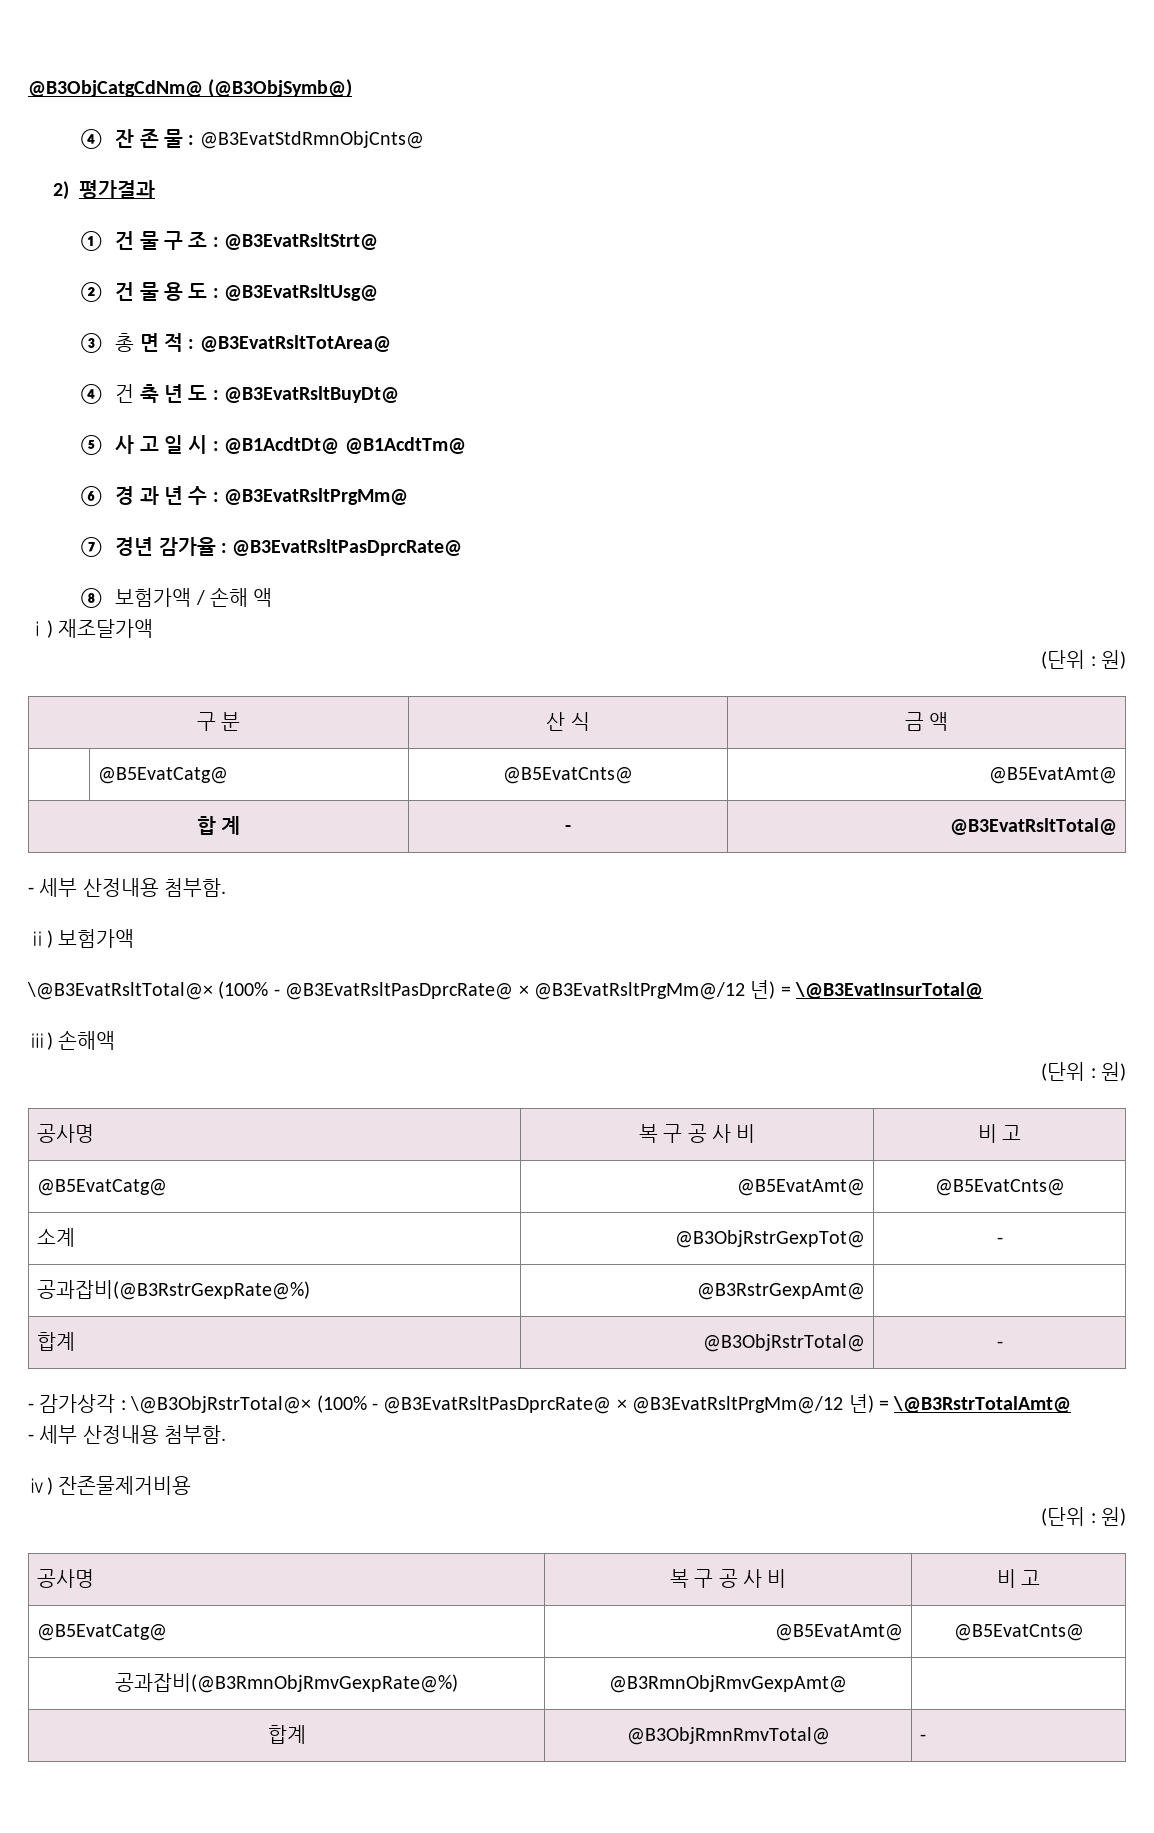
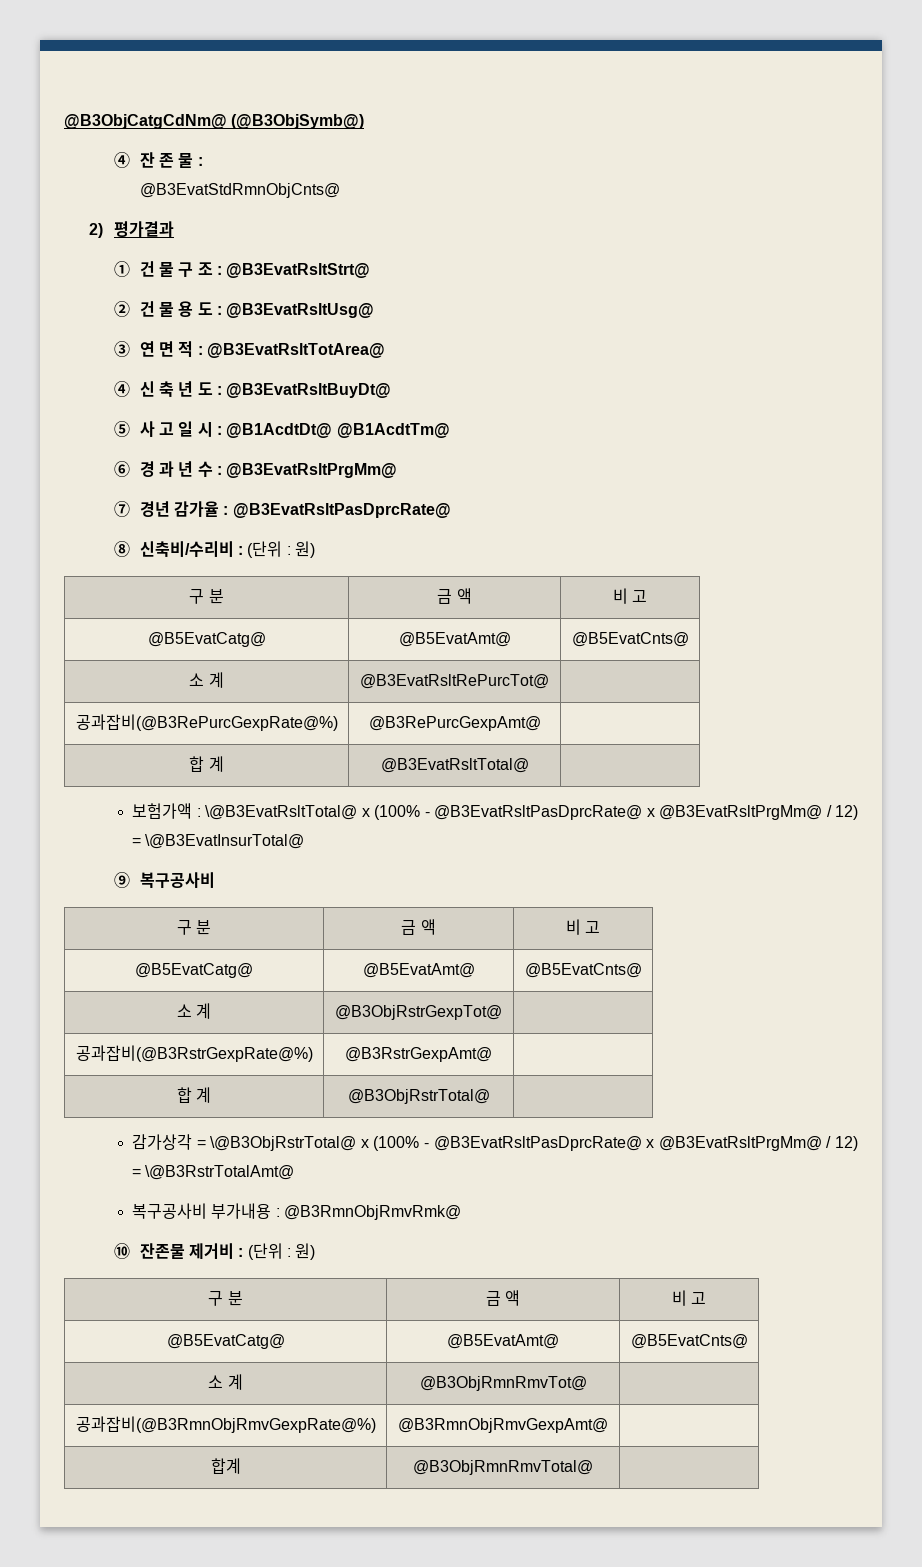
(195, 140) none -> (203, 161) //
[115,333,135,352] 총 -> [139,341,155,357] 연
[115,384,135,403] 건 -> [139,381,155,397] 신
[115,587,273,607] [28,619,154,638] [1041,650,1127,669] [196,712,241,731] [546,712,590,731] [904,712,949,731] [98,767,229,784] [503,767,633,784] [988,767,1117,784] [196,816,241,835] [565,825,571,832] [949,818,1117,835] [28,878,227,897] [28,929,135,948] [27,980,984,1000] [28,1030,116,1050] [1041,1062,1127,1081] [37,1124,95,1143] [638,1124,756,1143] [977,1124,1022,1143] [37,1179,168,1196] [736,1179,865,1196] [934,1179,1065,1196] [37,1228,76,1247] [674,1230,865,1248] [996,1237,1003,1244] [37,1280,311,1300] [696,1283,865,1300] [37,1332,76,1351] [702,1334,865,1352] [996,1341,1003,1348] [28,1394,1072,1414] [28,1425,227,1444] [28,1476,192,1495] [1041,1507,1127,1526] [37,1569,95,1588] [669,1569,787,1588] [996,1569,1041,1588] [37,1624,168,1641] [774,1624,903,1641] [953,1624,1084,1641] 보험가액 / 손해 액 // ⅰ) 재조달가액 // (단위 : 원) // 구 분 | 산 식 | 금 액 // | @B5EvatCatg@ | @B5EvatCnts@ | @B5EvatAmt@ // 합 계 | - | @B3EvatRsltTotal@ // - 세부 산정내용 첨부함. // ⅱ) 보험가액 // \@B3EvatRsltTotal@× (100% - @B3EvatRsltPasDprcRate@ × @B3EvatRsltPrgMm@/12 년) = \@B3EvatInsurTotal@ // ⅲ) 손해액 // (단위 : 원) // 공사명 | 복 구 공 사 비 | 비 고 // @B5EvatCatg@ | @B5EvatAmt@ | @B5EvatCnts@ // 소계 | @B3ObjRstrGexpTot@ | - // 공과잡비(@B3RstrGexpRate@%) | @B3RstrGexpAmt@ | // 합계 | @B3ObjRstrTotal@ | - // - 감가상각 : \@B3ObjRstrTotal@× (100% - @B3EvatRsltPasDprcRate@ × @B3EvatRsltPrgMm@/12 년) = \@B3RstrTotalAmt@ // - 세부 산정내용 첨부함. // ⅳ) 잔존물제거비용 // (단위 : 원) // 공사명 | 복 구 공 사 비 | 비 고 // @B5EvatCatg@ | @B5EvatAmt@ | @B5EvatCnts@ -> [139,541,315,558] [189,589,224,604] [437,588,472,604] [612,588,648,604] [147,632,266,647] [398,632,511,647] [571,632,689,647] [189,672,224,688] [360,674,549,689] [75,714,338,731] [368,716,541,731] [189,756,224,772] [380,758,529,773] [131,803,859,820] [131,834,305,849] [114,872,215,888] [176,920,212,935] [401,919,436,935] [565,919,601,935] [135,963,253,978] [362,963,475,978] [524,963,642,978] [176,1003,212,1019] [335,1005,502,1020] [75,1045,313,1062] [345,1047,492,1062] [176,1087,212,1103] [347,1089,490,1104] [131,1134,858,1151] [131,1165,295,1180] [131,1203,461,1220] [114,1243,316,1260] [208,1291,243,1306] [485,1290,521,1306] [671,1290,707,1306] [166,1334,285,1349] [447,1334,559,1349] [630,1334,748,1349] [208,1374,243,1390] [419,1376,587,1391] 신축비/수리비 : (단위 : 원) // 구 분 | 금 액 | 비 고 // @B5EvatCatg@ | @B5EvatAmt@ | @B5EvatCnts@ // 소 계 | @B3EvatRsltRePurcTot@ | // 공과잡비(@B3RePurcGexpRate@%) | @B3RePurcGexpAmt@ | // 합 계 | @B3EvatRsltTotal@ | // 보험가액 : \@B3EvatRsltTotal@ x (100% - @B3EvatRsltPasDprcRate@ x @B3EvatRsltPrgMm@ / 12) = \@B3EvatInsurTotal@ // ⑨ 복구공사비 // 구 분 | 금 액 | 비 고 // @B5EvatCatg@ | @B5EvatAmt@ | @B5EvatCnts@ // 소 계 | @B3ObjRstrGexpTot@ | // 공과잡비(@B3RstrGexpRate@%) | @B3RstrGexpAmt@ | // 합 계 | @B3ObjRstrTotal@ | // 감가상각 = \@B3ObjRstrTotal@ x (100% - @B3EvatRsltPasDprcRate@ x @B3EvatRsltPrgMm@ / 12) = \@B3RstrTotalAmt@ // 복구공사비 부가내용 : @B3RmnObjRmvRmk@ // ⑩ 잔존물 제거비 : (단위 : 원) // 구 분 | 금 액 | 비 고 // @B5EvatCatg@ | @B5EvatAmt@ | @B5EvatCnts@ // 소 계 | @B3ObjRmnRmvTot@ |
[920,1734,927,1741] - -> (593, 1467) none

